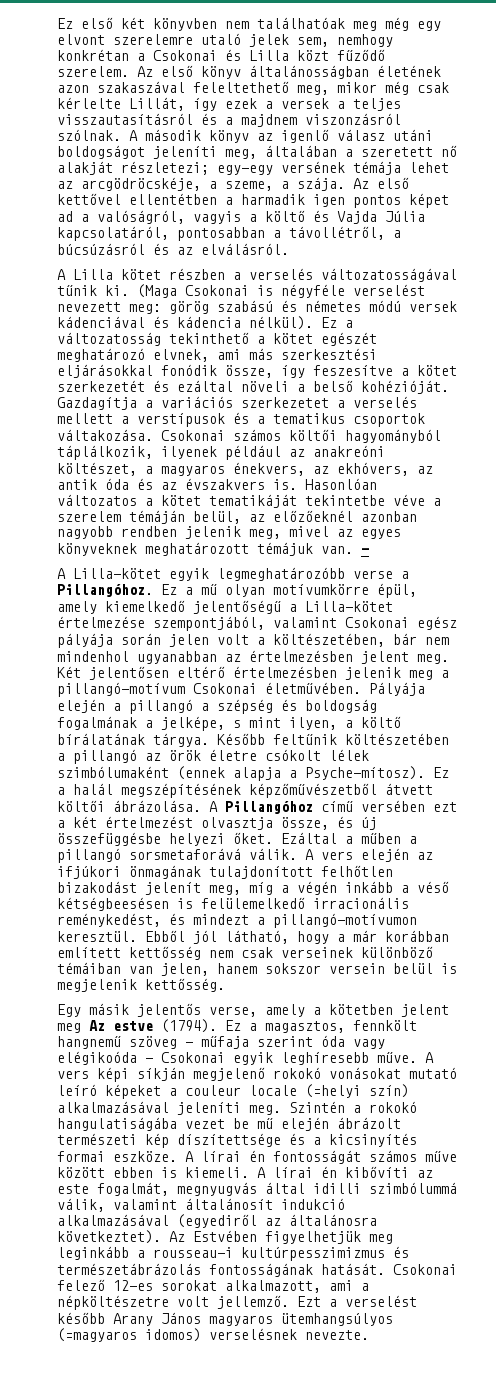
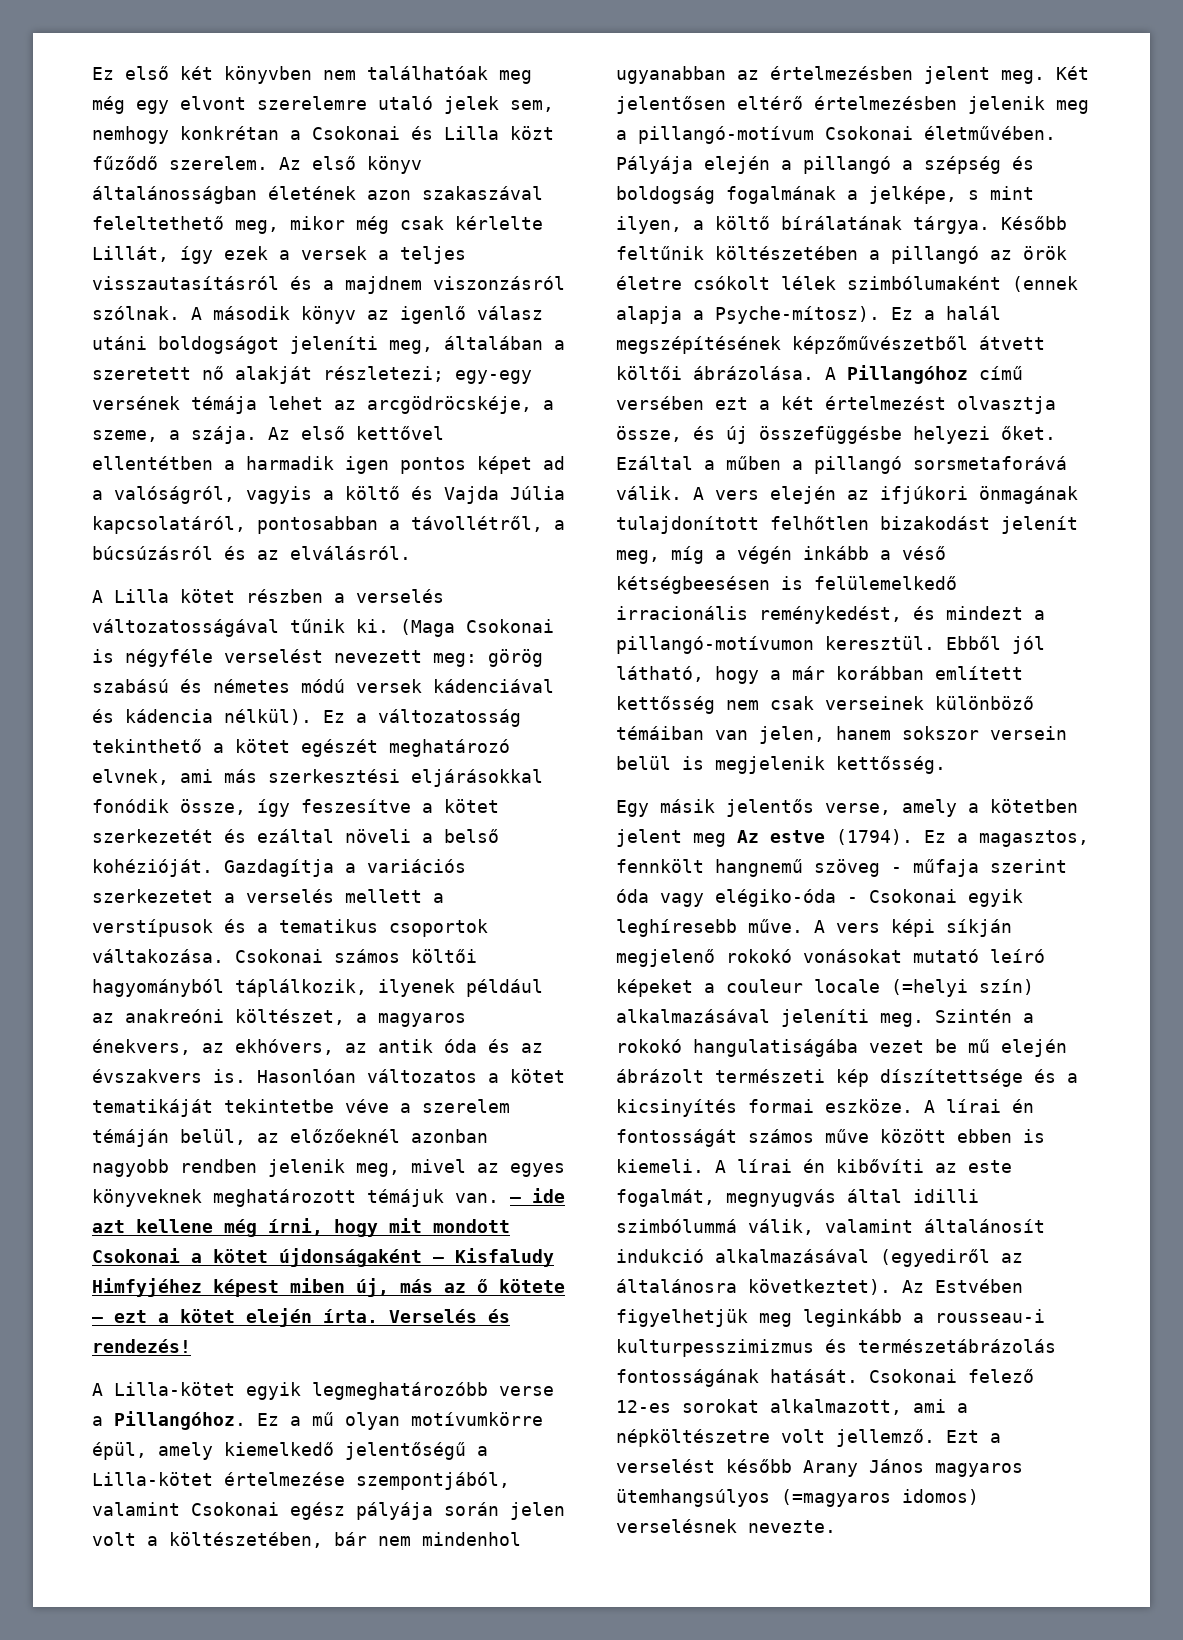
(369, 551) none -> [532,1188,565,1203] [92,1218,510,1237] [92,1248,554,1267] [92,1278,565,1297] [92,1308,510,1327] [92,1339,191,1353] ide azt kellene még írni, hogy mit mondott Csokonai a kötet újdonságaként – Kisfaludy Himfyjéhez képest miben új, más az ő kötete – ezt a kötet elején írta. Verselés és rendezés!
[57,1051,137,1065] elégikoóda -> [715,889,836,907] elégiko-óda
[241,1247,385,1261] kultúrpesszimizmus -> [616,1339,814,1357] kulturpesszimizmus

